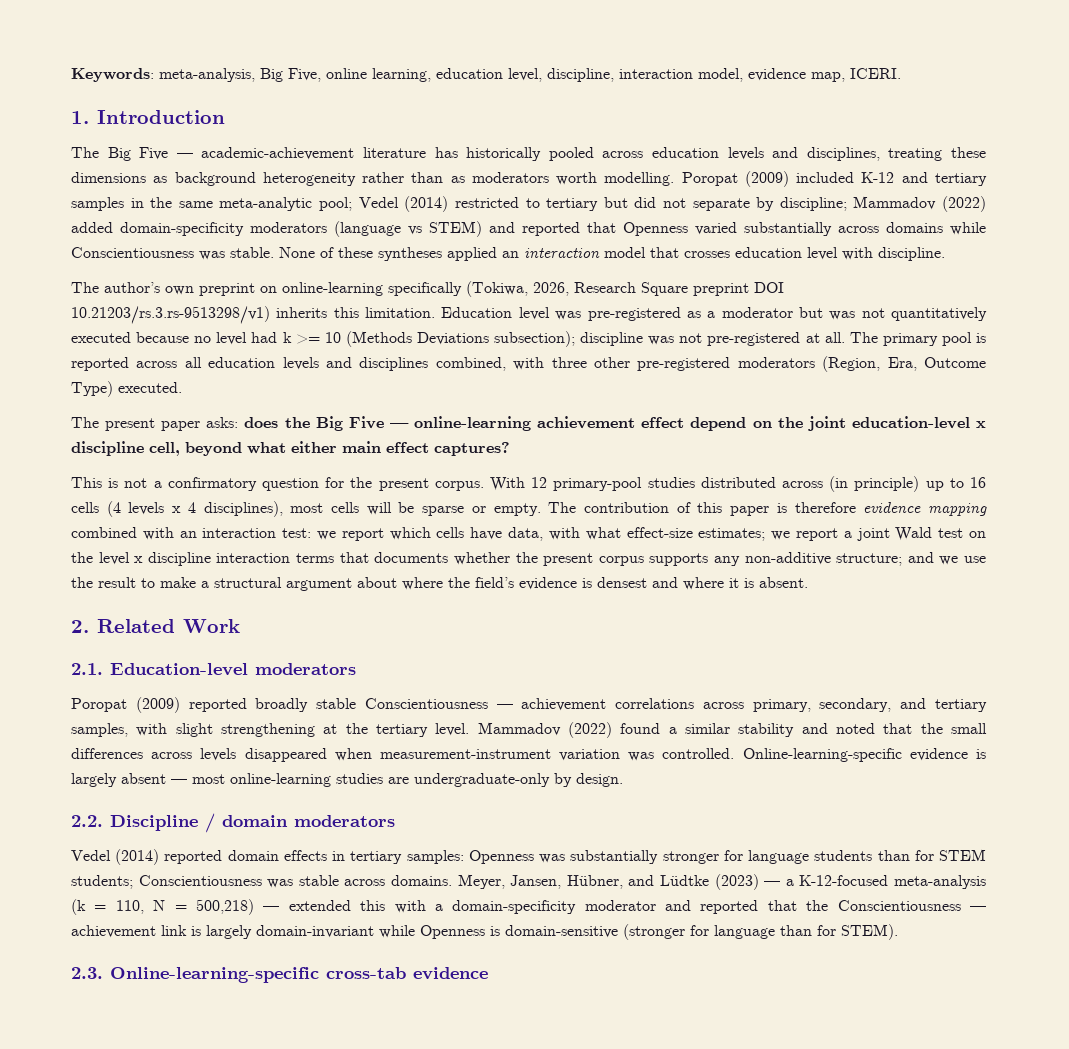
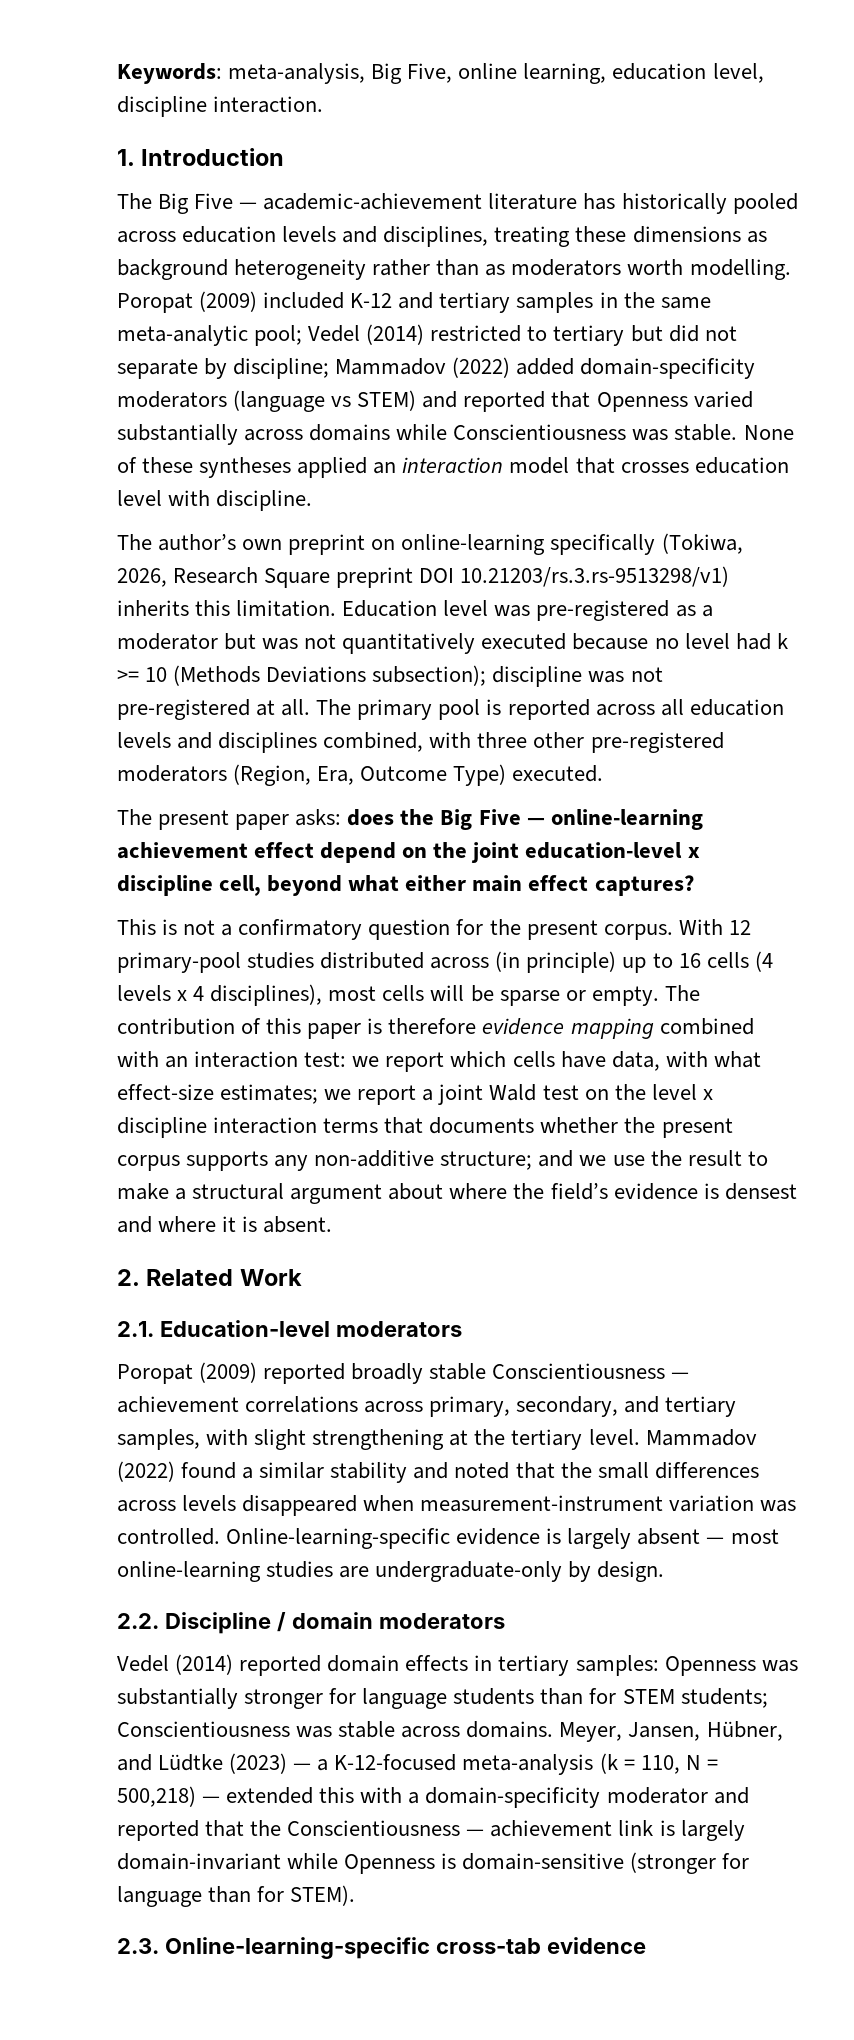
[547,68,901,82] discipline, interaction model, evidence map, ICERI. -> [117,96,324,117] discipline interaction.

